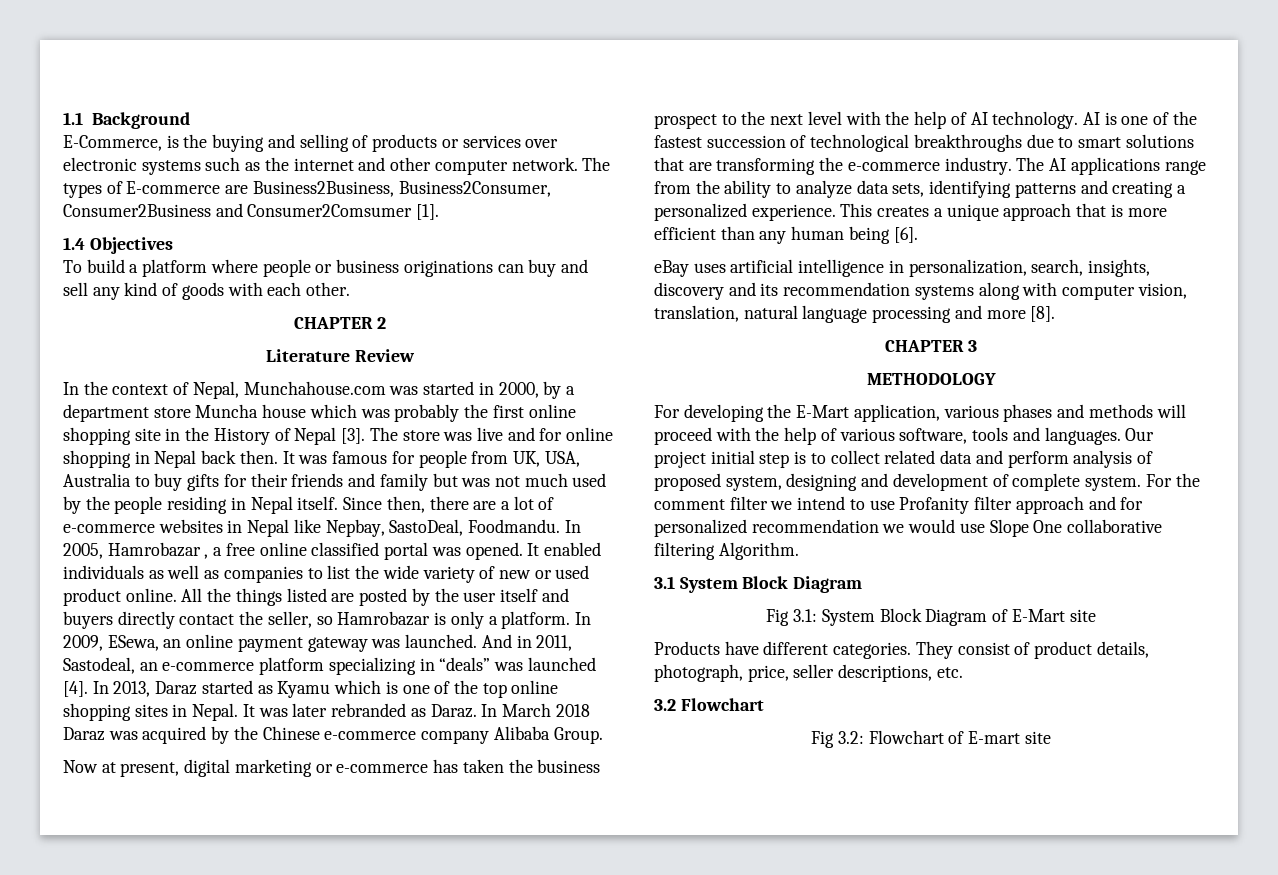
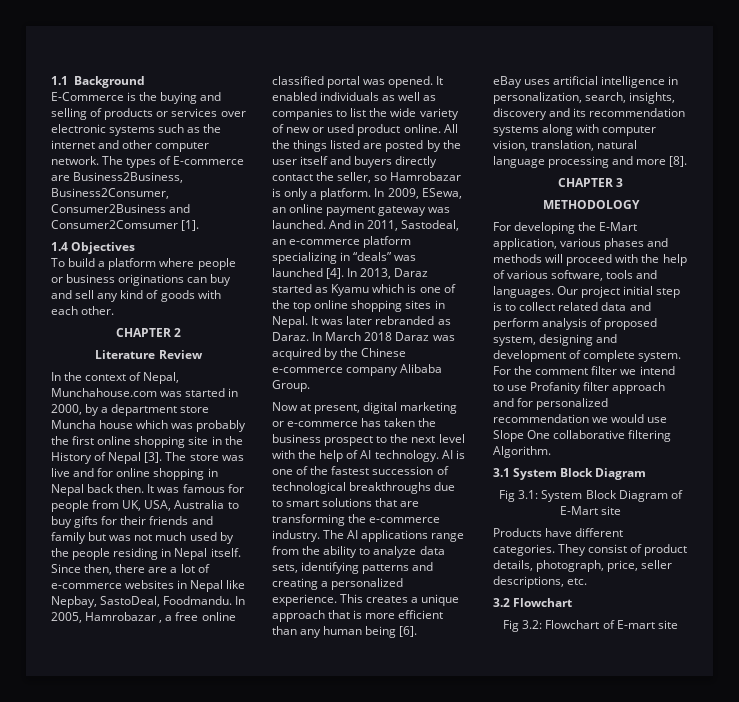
[63,135,162,151] E-Commerce, -> [51,92,124,101] E-Commerce

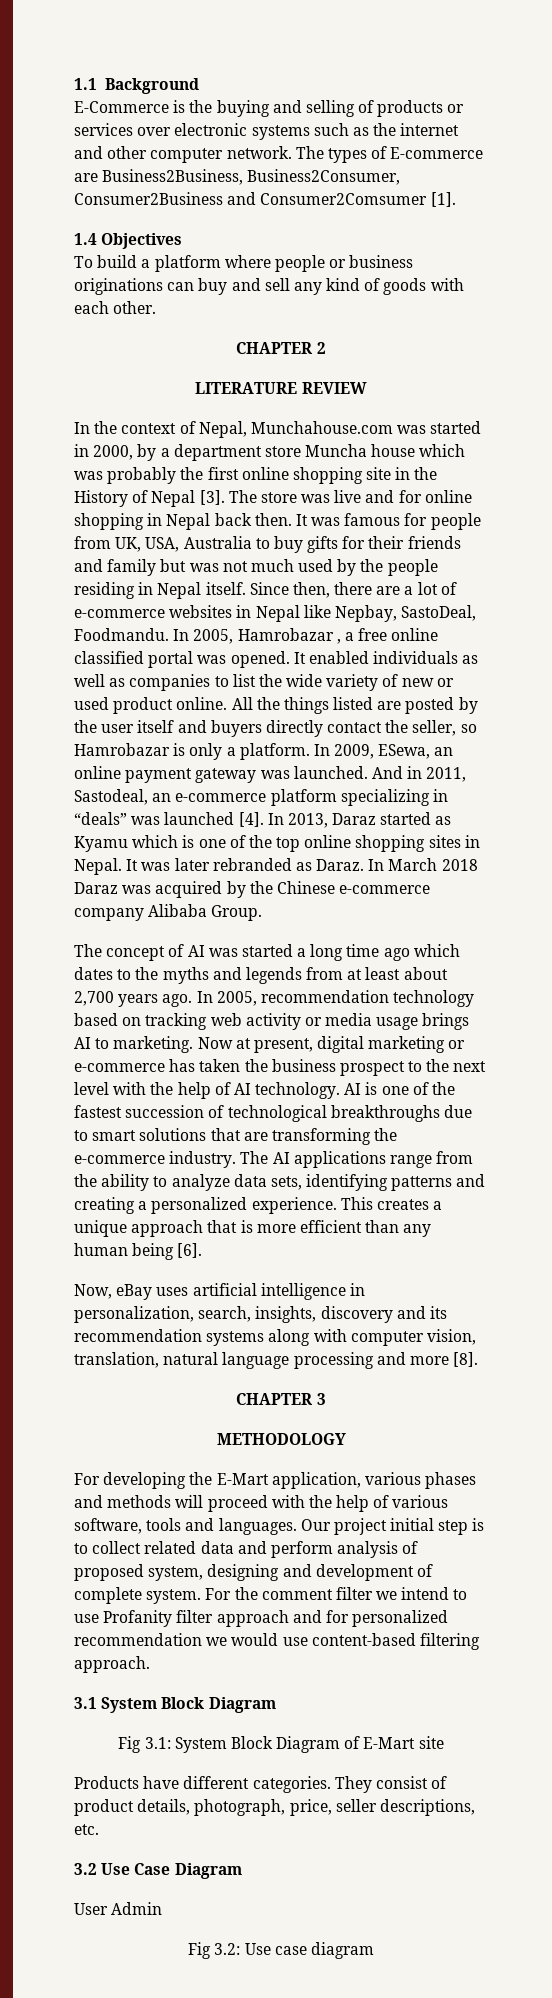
[95,350,203,359] Literature Review -> [195,382,367,394] LITERATURE REVIEW
(310, 386) none -> [74,944,460,961] [74,967,448,984] [74,990,475,1007] [74,1013,470,1030] [74,1036,194,1053] The concept of AI was started a long time ago which dates to the myths and legends from at least about 2,700 years ago. In 2005, recommendation technology based on tracking web activity or media usage brings AI to marketing.
(418, 631) none -> [74,1284,112,1299] Now,
[493,430,672,442] [493,446,551,458] Slope One collaborative filtering Algorithm. -> [311,1633,480,1650] [74,1656,150,1673] content-based filtering approach.
[513,598,573,607] [503,620,678,632] Flowchart // Fig 3.2: Flowchart of E-mart site -> [101,1863,242,1879] [74,1902,163,1915] [188,1942,374,1959] Use Case Diagram // User Admin // Fig 3.2: Use case diagram

